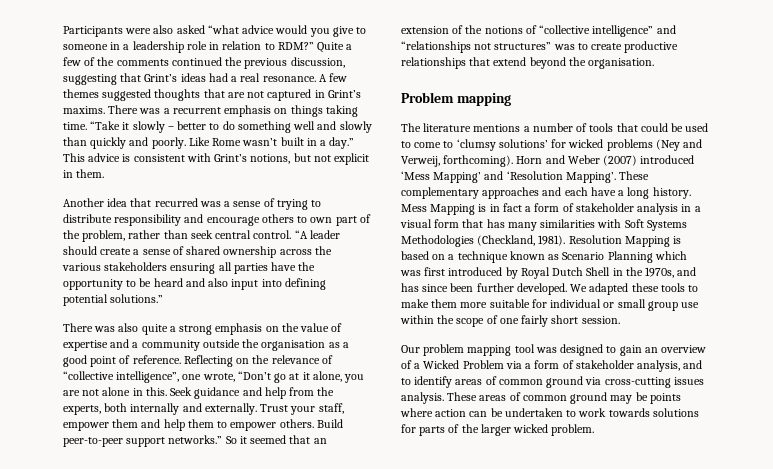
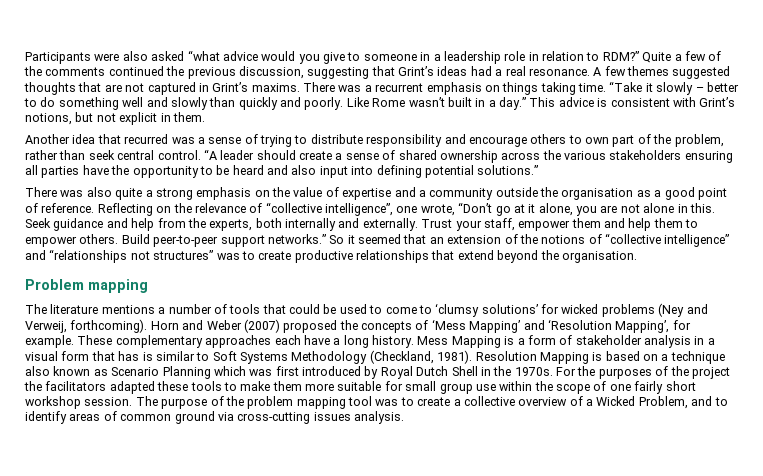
[640,155,695,164] introduced -> [283,320,429,333] proposed the concepts of
[565,172,616,183] Mapping’. -> [615,320,691,333] [25,335,74,348] Mapping’, for example.
[542,187,562,196] and -> (272, 341) none
[489,203,522,212] in fact -> (515, 340) none
[507,219,622,231] many similarities with -> [142,351,210,361] is similar to
[401,235,474,247] Methodologies -> [291,351,368,364] Methodology
(508, 257) none -> [25,366,50,376] also
[645,267,697,278] [401,283,588,295] 1970s, and has since been further developed. We -> [514,366,730,379] [24,381,107,391] 1970s. For the purposes of the project the facilitators
[550,299,615,308] individual or -> (403, 386) none
(579, 319) none -> [25,396,81,409] workshop
[401,344,707,356] [401,360,681,372] // Our problem mapping tool was designed to gain an overview of a Wicked Problem via a form of stakeholder analysis, -> [135,396,688,409] The purpose of the problem mapping tool was to create a collective overview of a Wicked Problem,
[447,392,681,404] [400,408,699,417] [401,424,595,436] These areas of common ground may be points where action can be undertaken to work towards solutions for parts of the larger wicked problem. -> (404, 417) none

